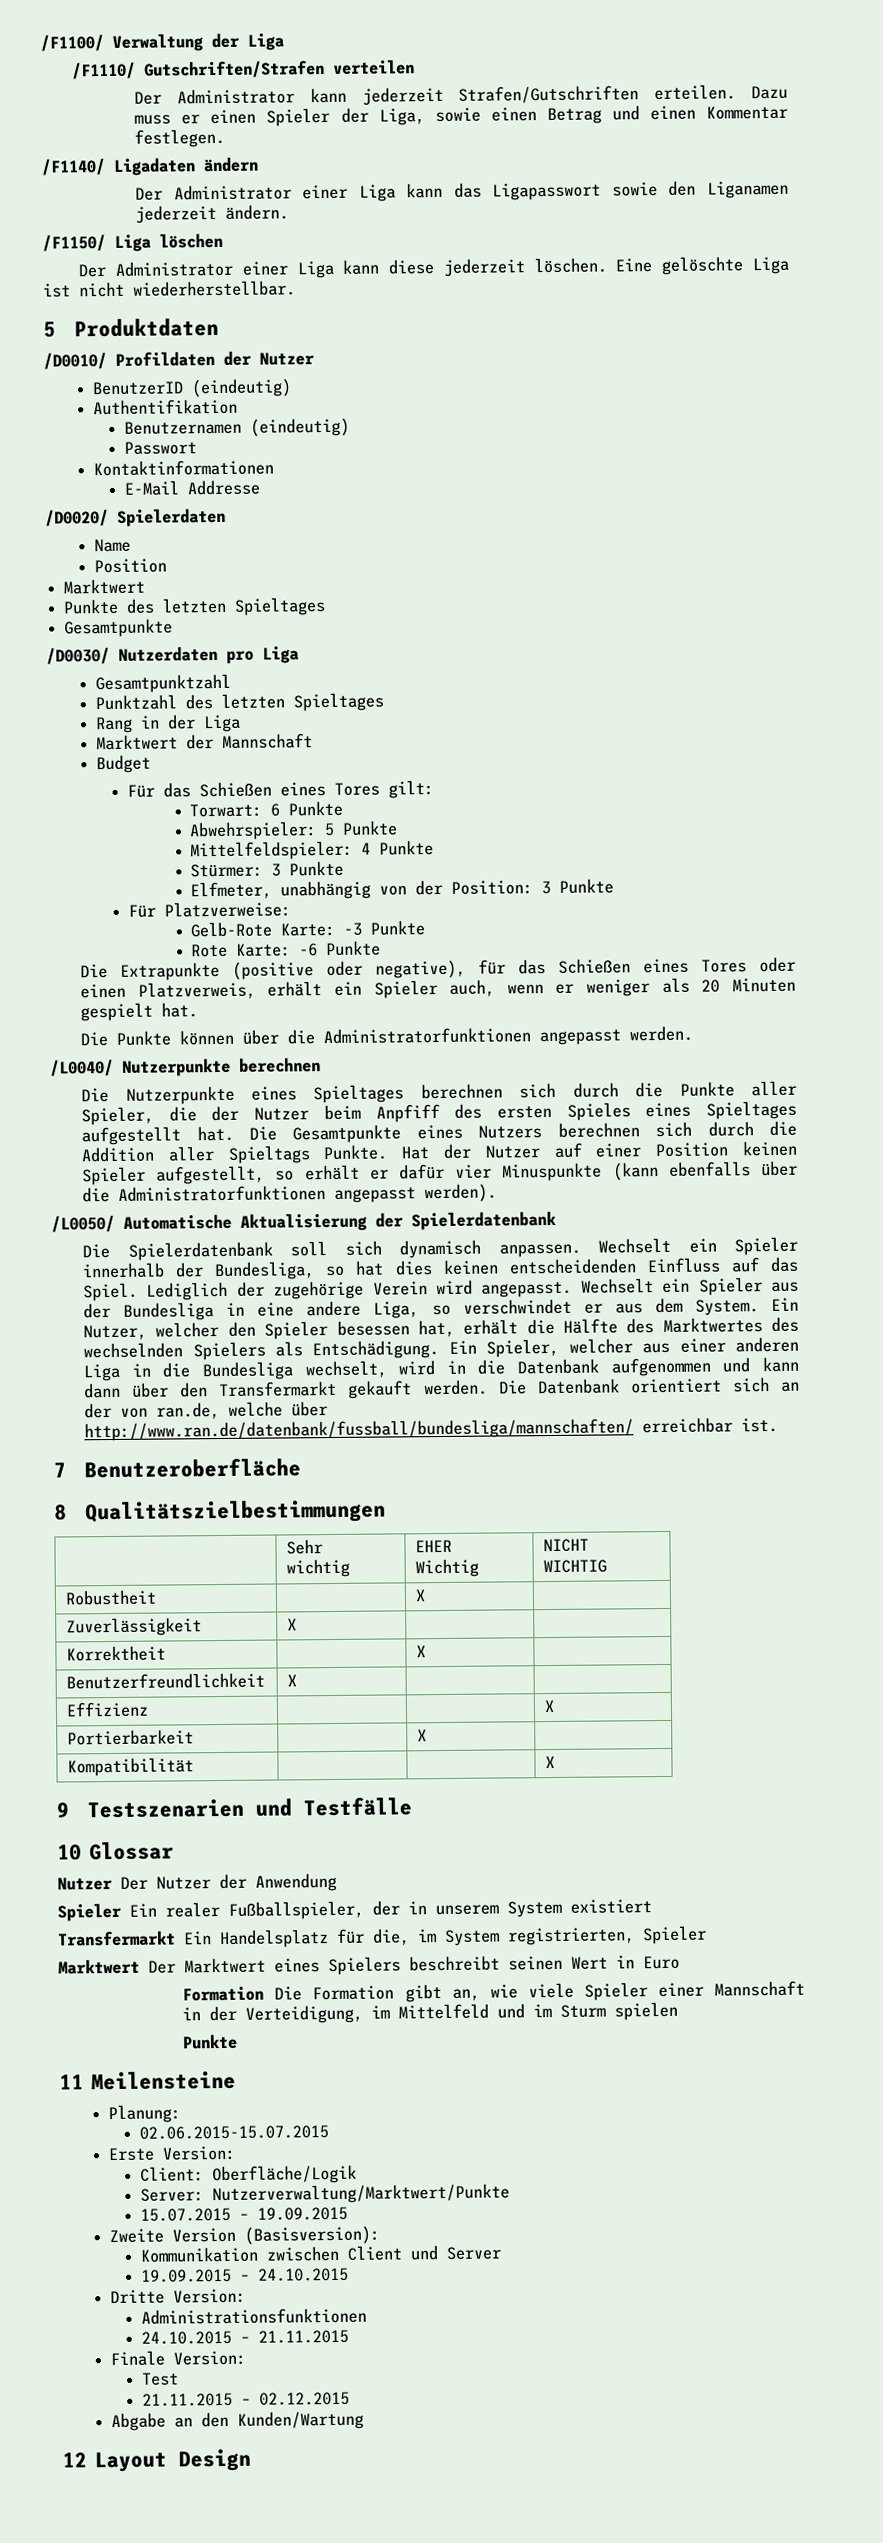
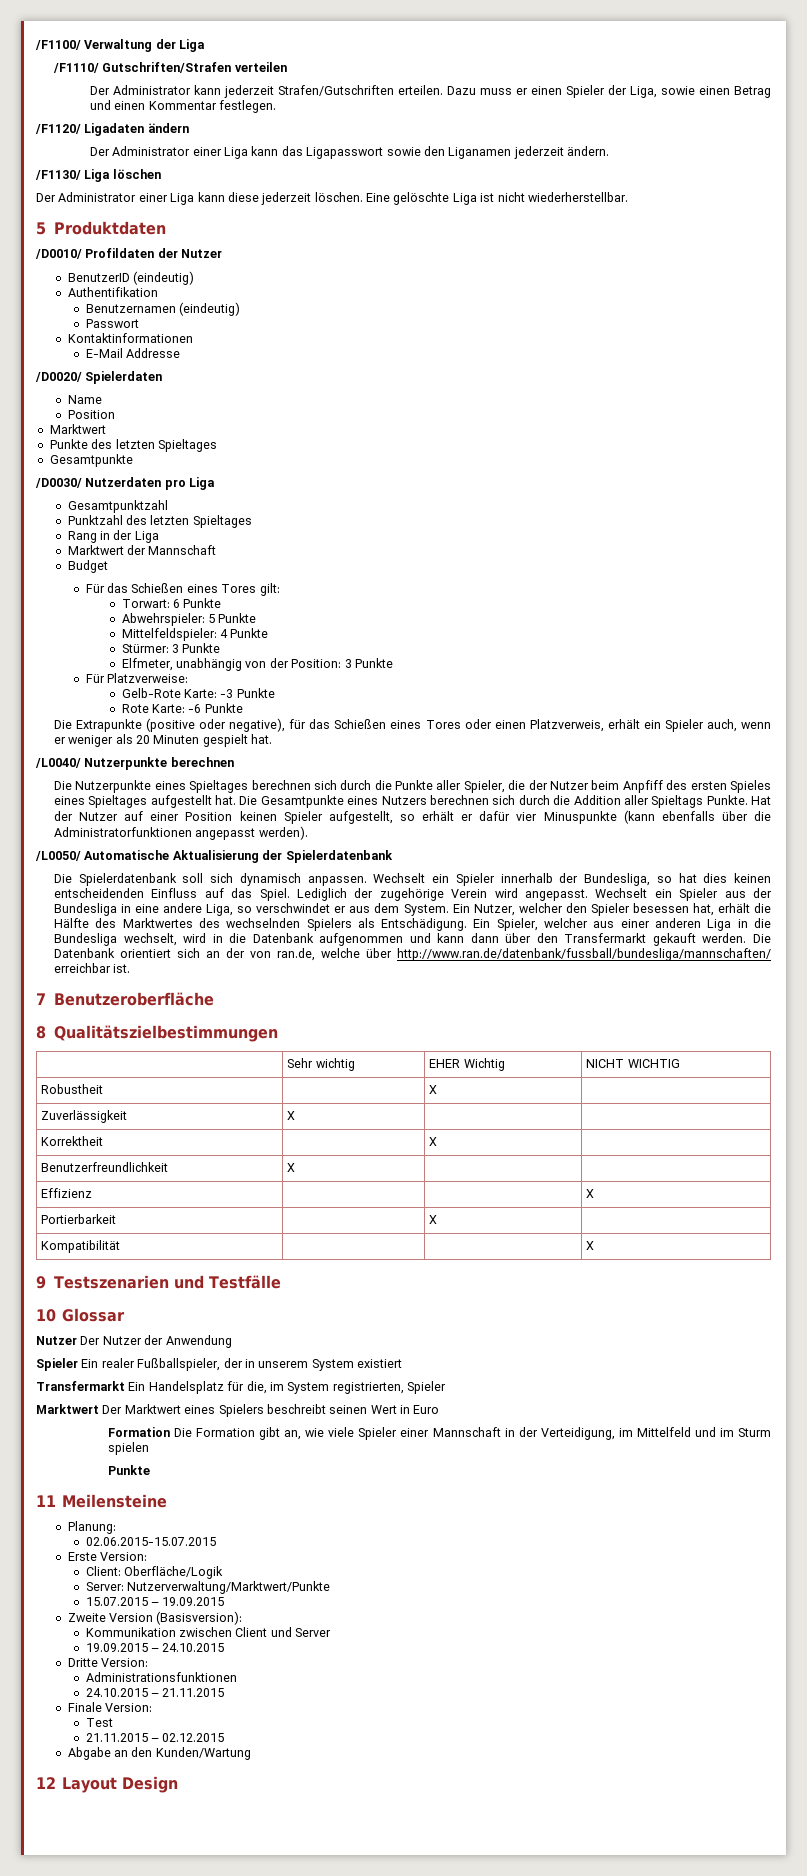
[41,158,106,176] /F1140/ -> [35,124,81,134] /F1120/
[42,234,106,252] /F1150/ -> [35,170,81,180] /F1130/
[80,1025,694,1047] // Die Punkte können über die Administratorfunktionen angepasst werden. -> (273, 739) none

